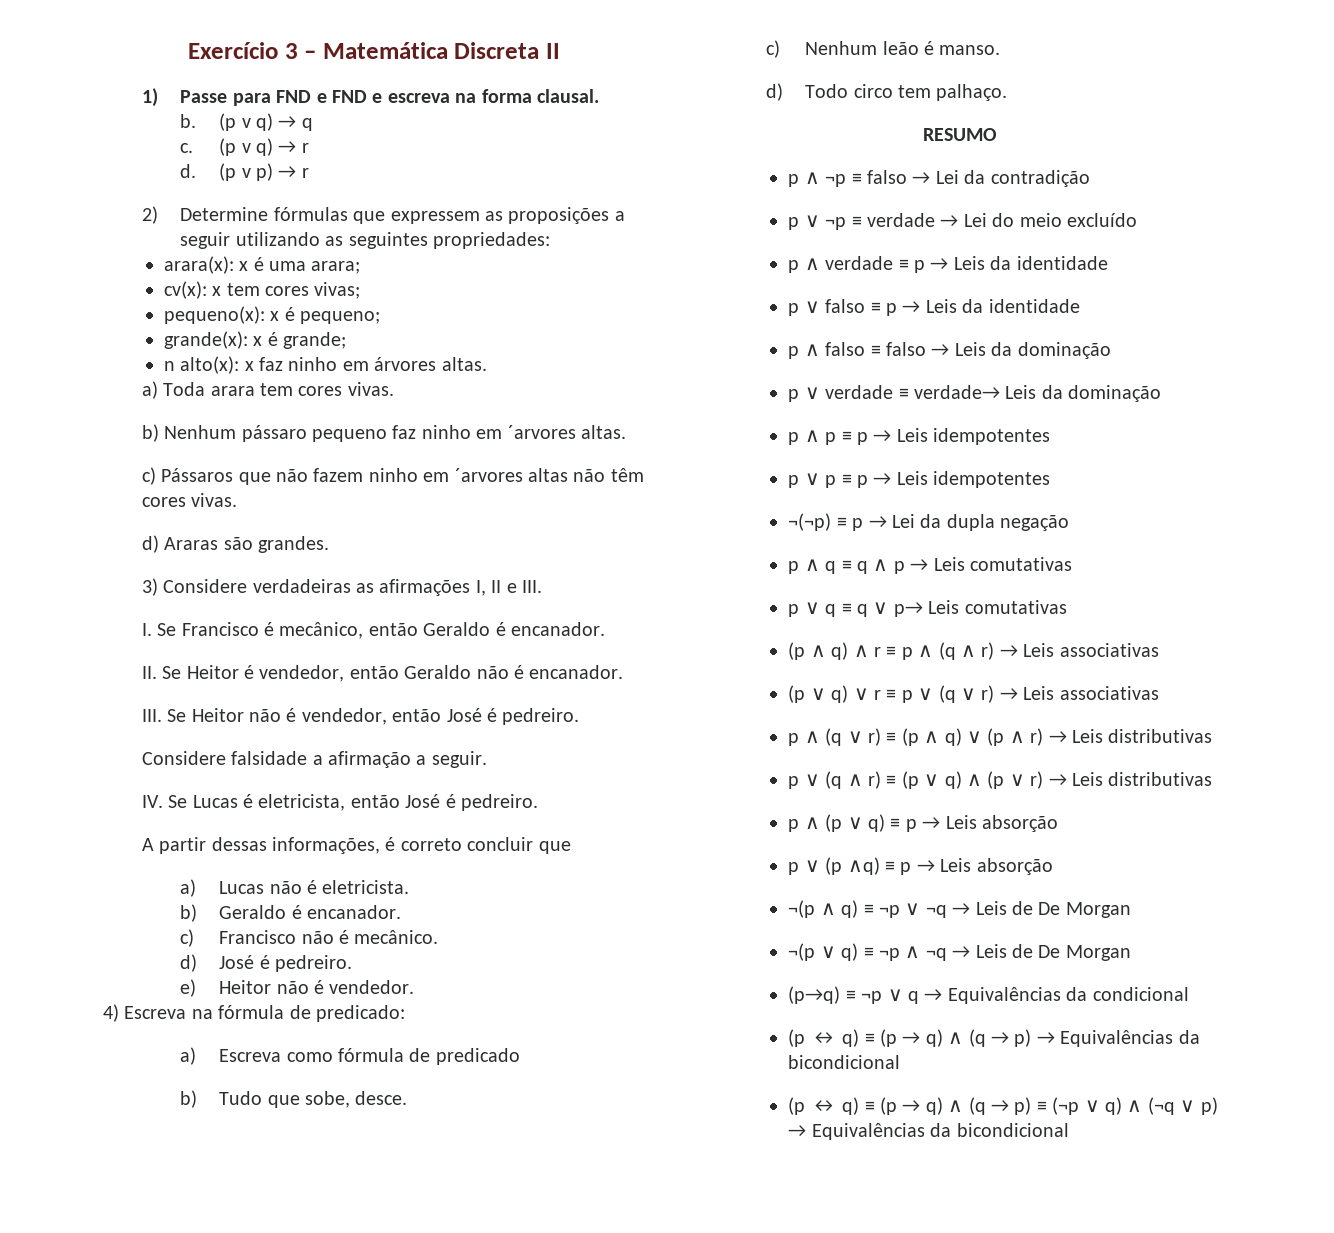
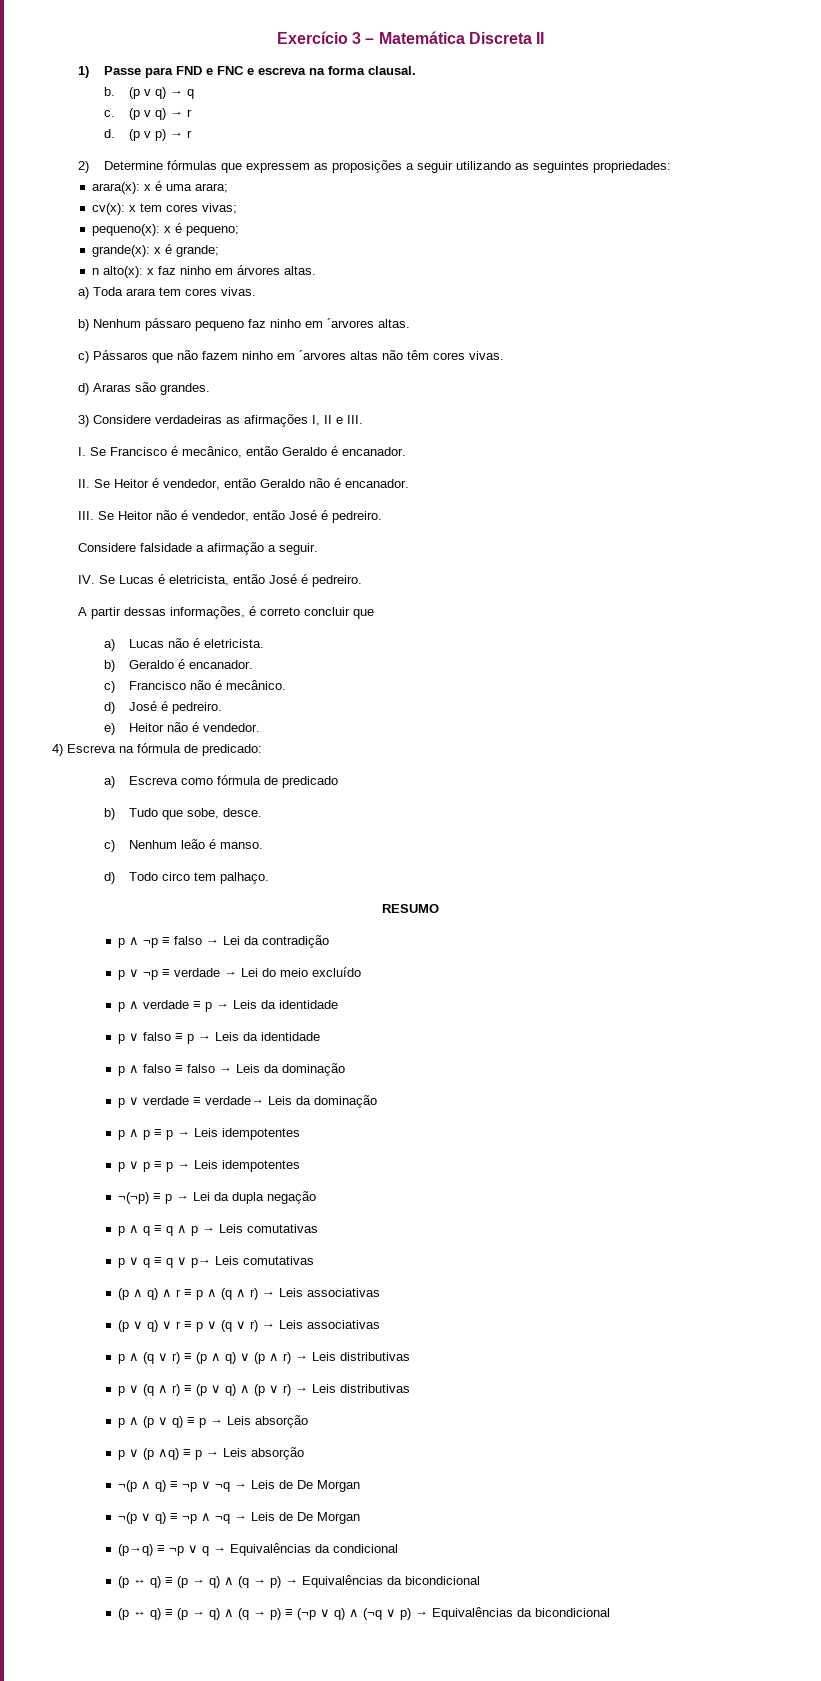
[332,90,368,103] FND -> [216,66,244,75] FNC

